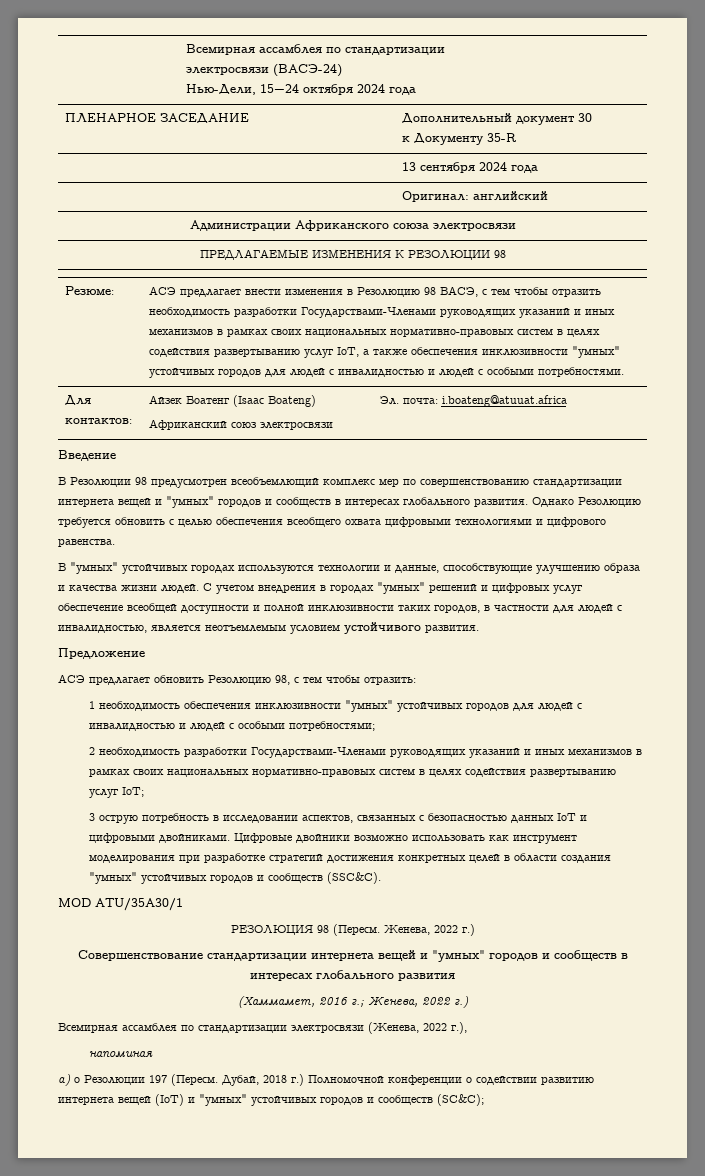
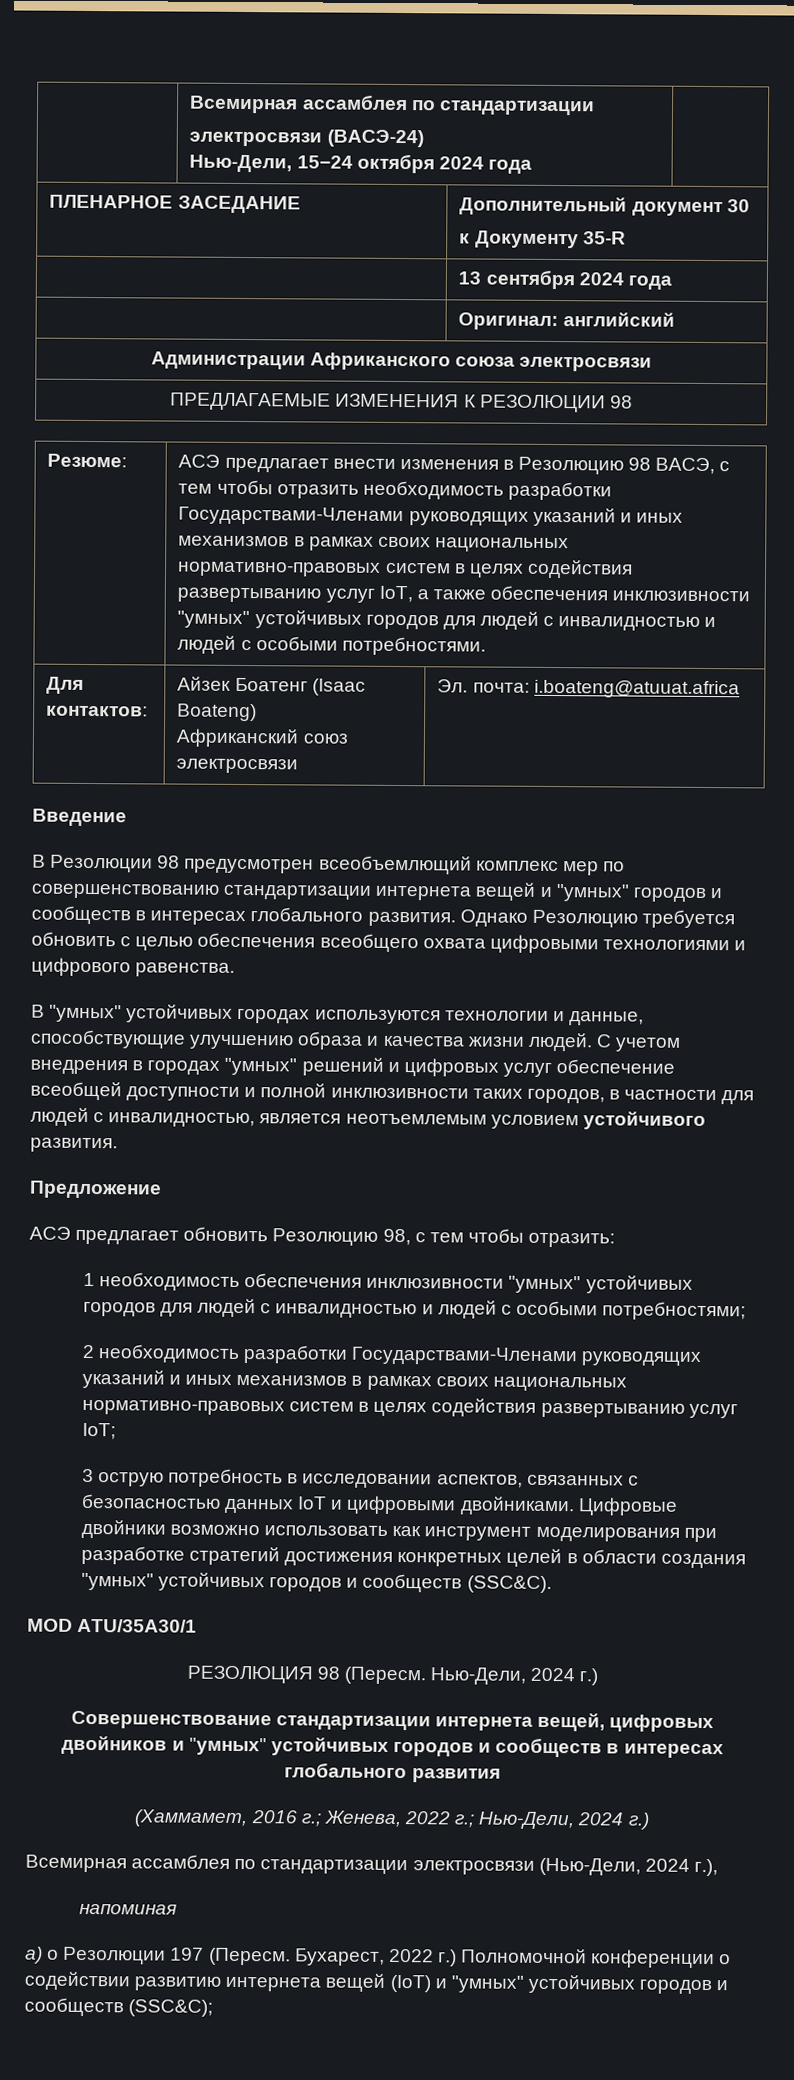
[383,925,458,935] Женева, 2022 -> [430,1667,576,1685] Нью-Дели, 2024
[377,950,485,962] вещей и "умных" -> [537,1712,715,1733] [61,1735,389,1756] вещей, цифровых двойников и "умных" устойчивых
(451, 1001) none -> [454,1811,625,1830] г.; Нью-Дели, 2024
[368,1022,447,1034] (Женева, 2022 -> [538,1857,690,1876] (Нью-Дели, 2024
[222,1075,287,1086] Дубай, 2018 -> [294,1948,434,1966] Бухарест, 2022
[437,1094,484,1106] (SC&C); -> [128,1999,214,2017] (SSC&C);

